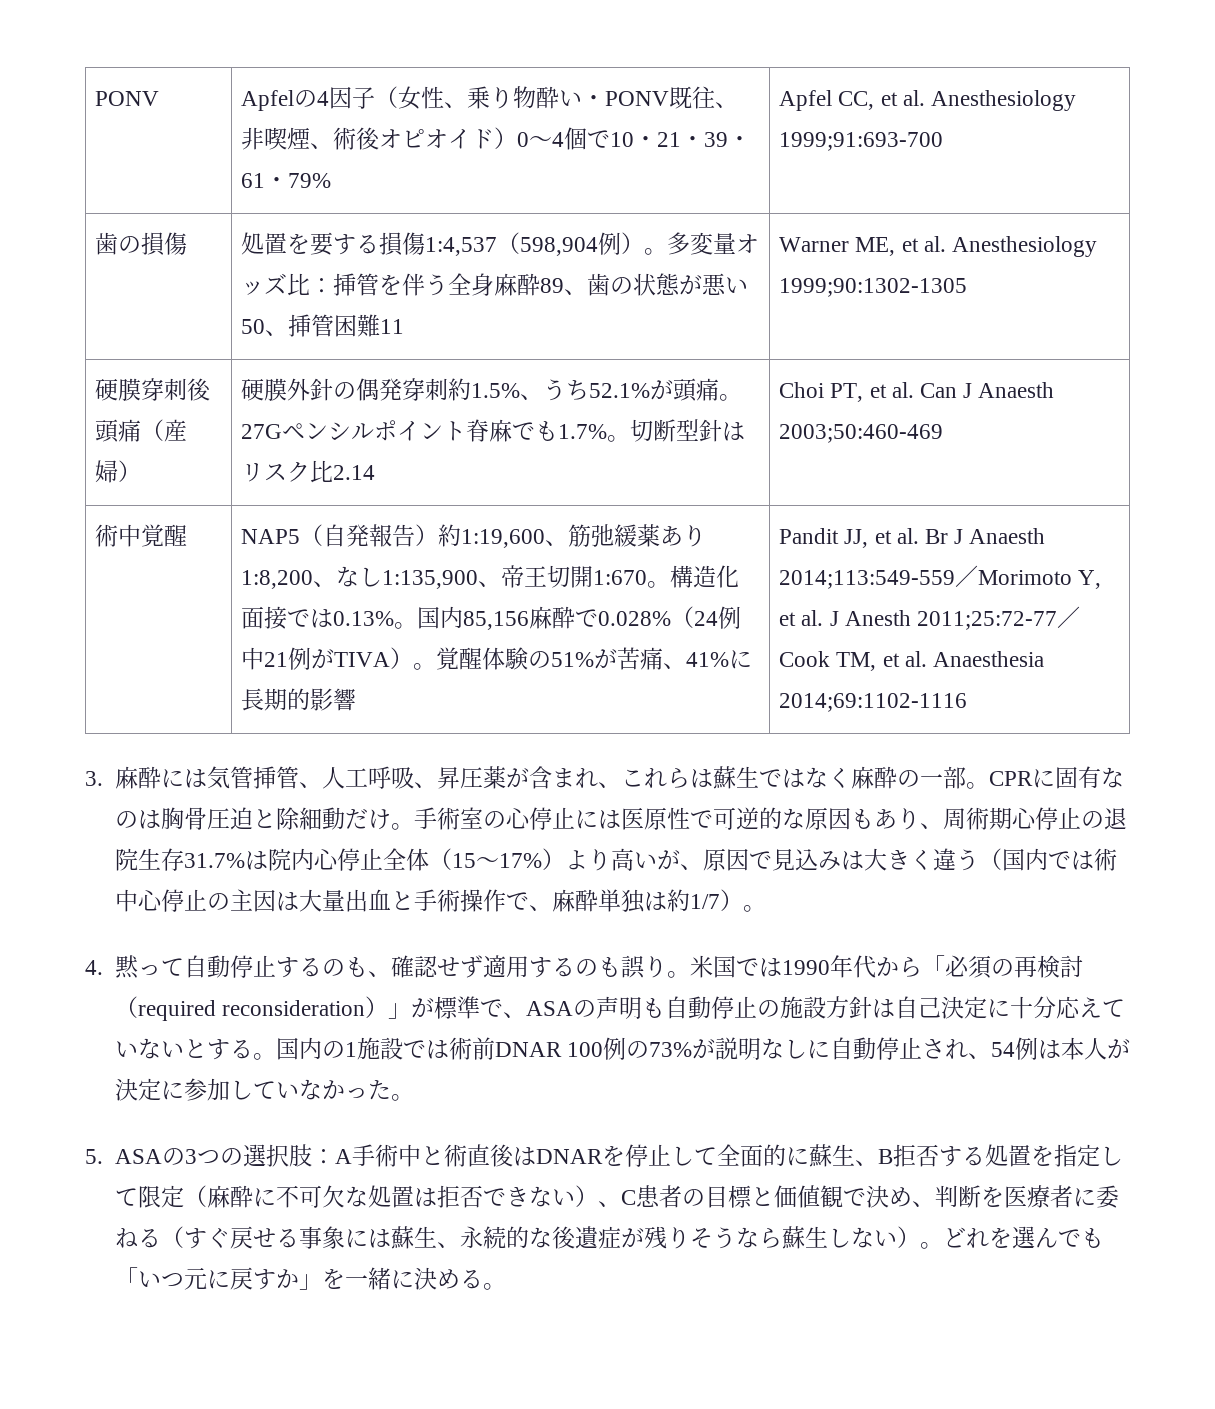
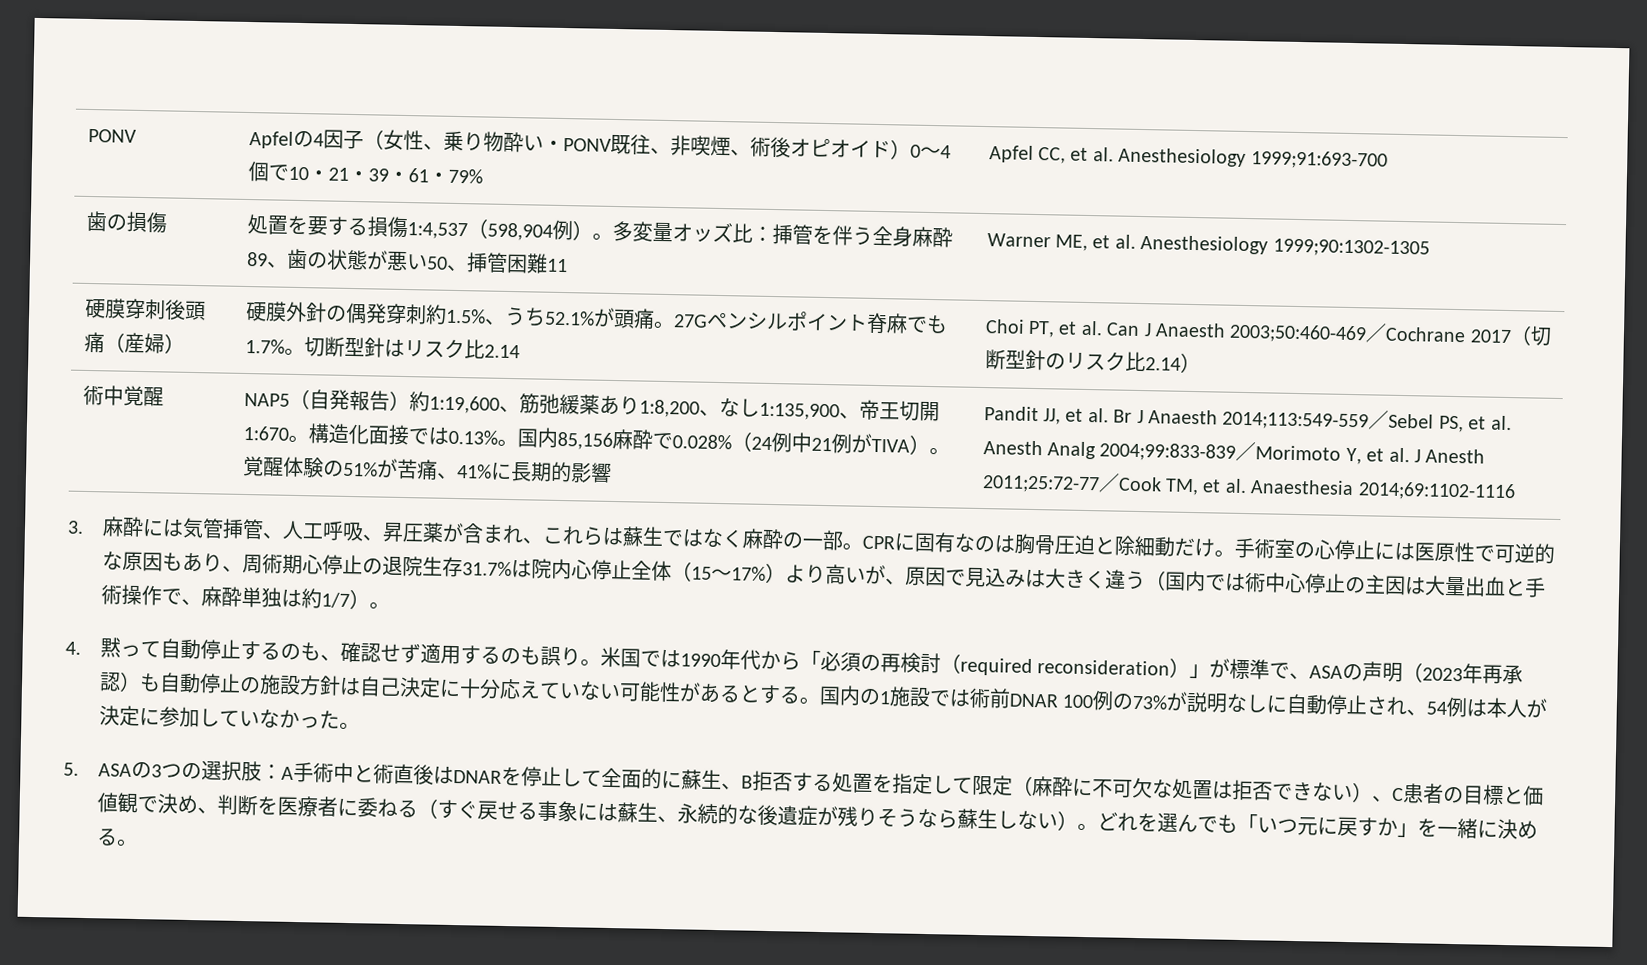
(944, 433) none -> [1365,323,1552,346] [984,349,1201,374] ／Cochrane 2017（切断型針のリスク比2.14）
(979, 576) none -> [1388,413,1512,433] [982,440,1257,462] Sebel PS, et al. Anesth Analg 2004;99:833-839／
(642, 1008) none -> [1402,662,1524,685] [98,671,141,693] （2023年再承認）
(184, 1049) none -> [618,681,741,704] 可能性がある

